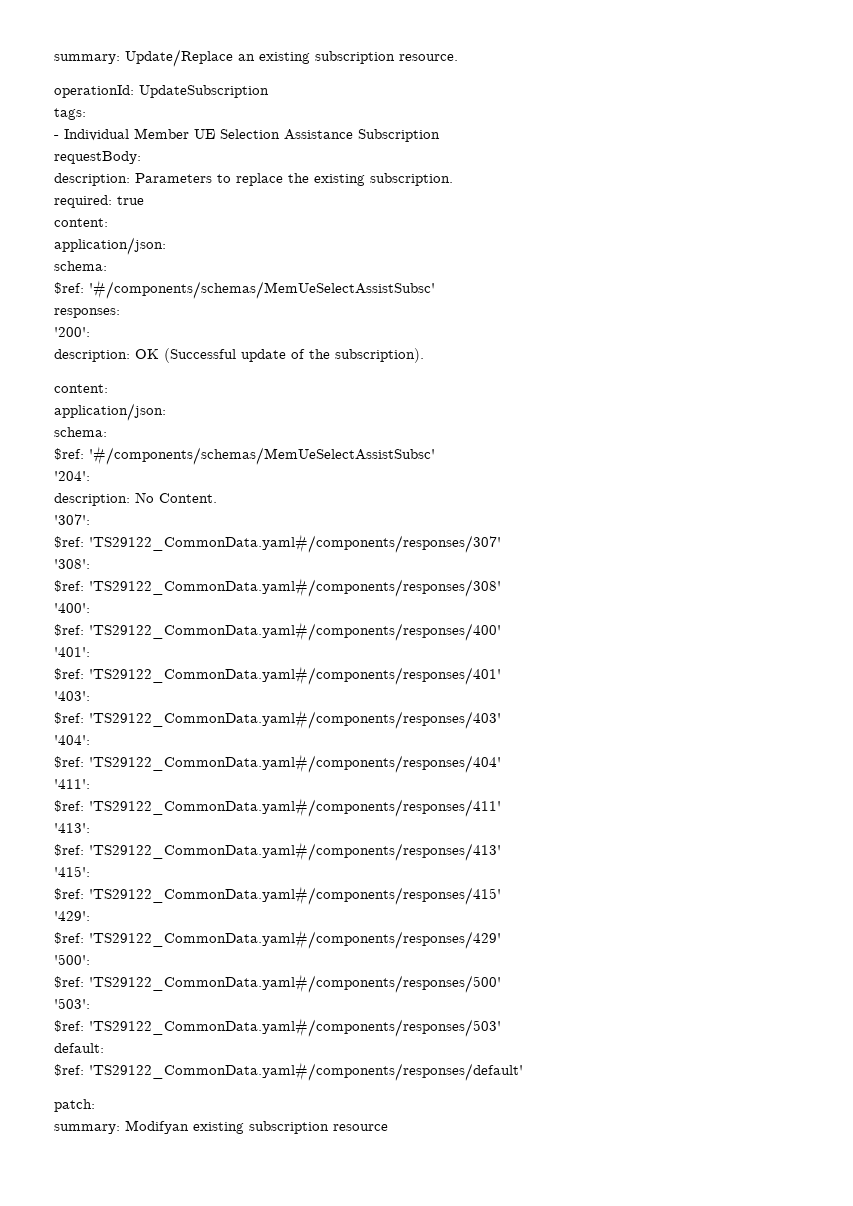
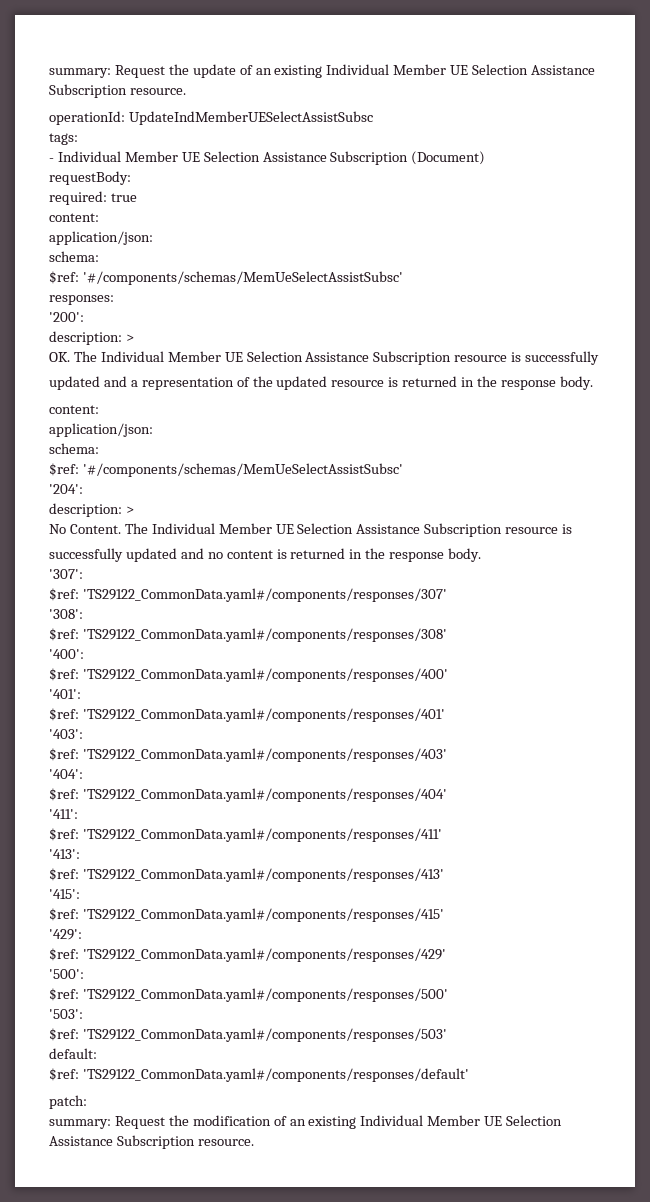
[54,49,395,67] summary: Update/Replace an existing subscription -> [49,64,596,78] [49,84,127,98] summary: Request the update of an existing Individual Member UE Selection Assistance Subscription
[139,85,269,98] UpdateSubscription -> [128,111,373,125] UpdateIndMemberUESelectAssistSubsc
(440, 135) none -> [411,151,486,165] (Document)
[54,173,453,186] // description: Parameters to replace the existing subscription. -> (131, 178) none
[135,348,424,363] OK (Successful update of the subscription). -> [125,334,134,342] [49,351,600,365] [49,376,593,390] > // OK. The Individual Member UE Selection Assistance Subscription resource is successfully // updated and a representation of the updated resource is returned in the response body.
(130, 499) none -> [125,506,134,514] > //
(217, 498) none -> [124,523,573,537] [49,548,482,562] The Individual Member UE Selection Assistance Subscription resource is // successfully updated and no content is returned in the response body.
[125,1120,388,1134] Modifyan existing subscription resource -> [114,1115,563,1129] [49,1135,254,1149] Request the modification of an existing Individual Member UE Selection Assistance Subscription resource.

